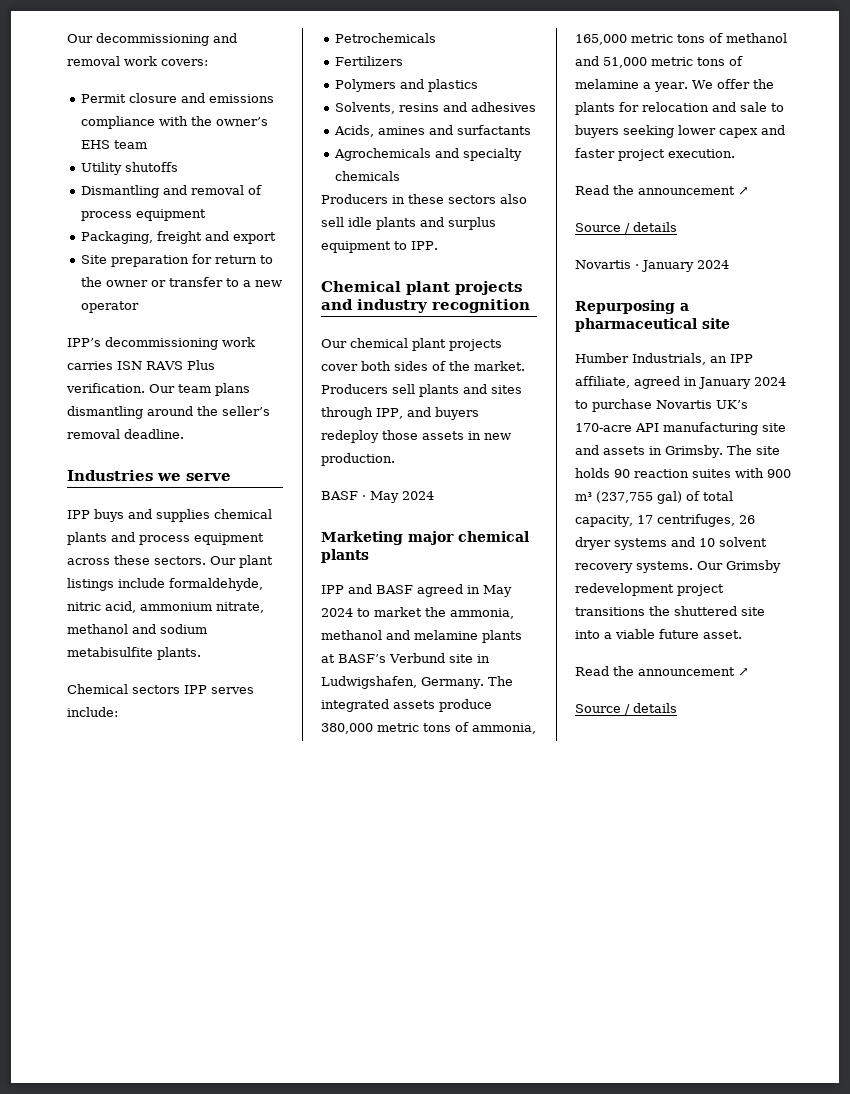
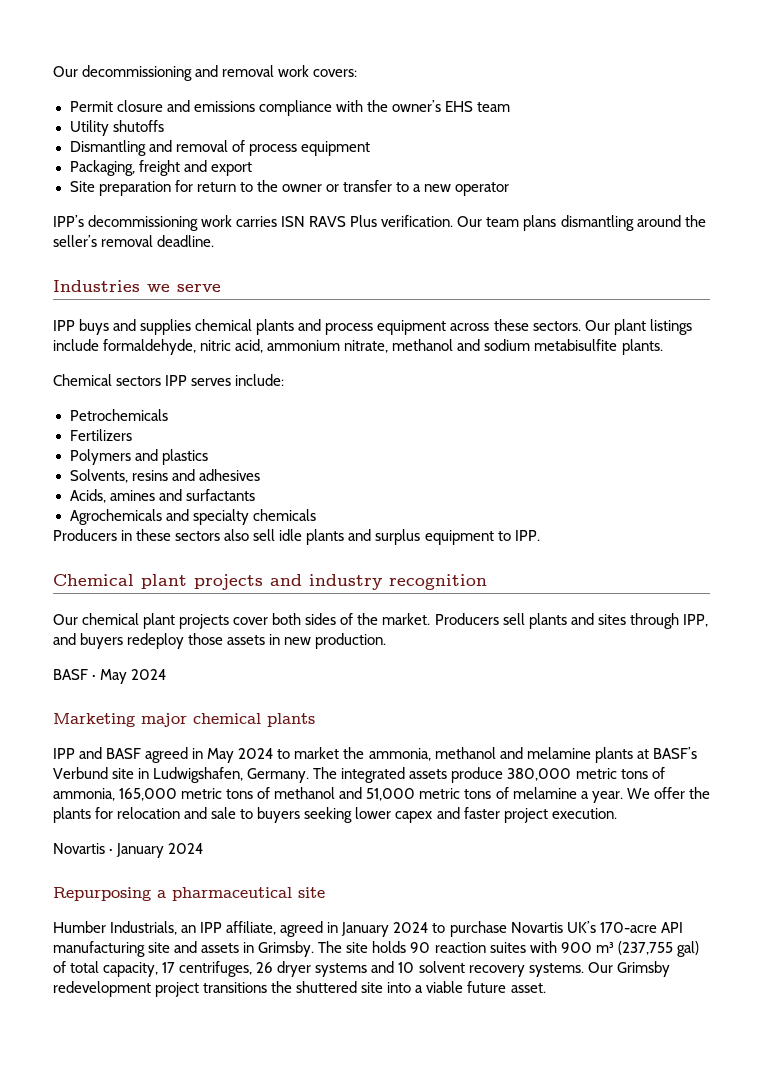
[575,185,749,195] [575,222,677,234] // Read the announcement ↗ // Source / details -> (617, 813) none
[575,666,749,676] [575,703,677,715] // Read the announcement ↗ // Source / details -> (546, 988) none

